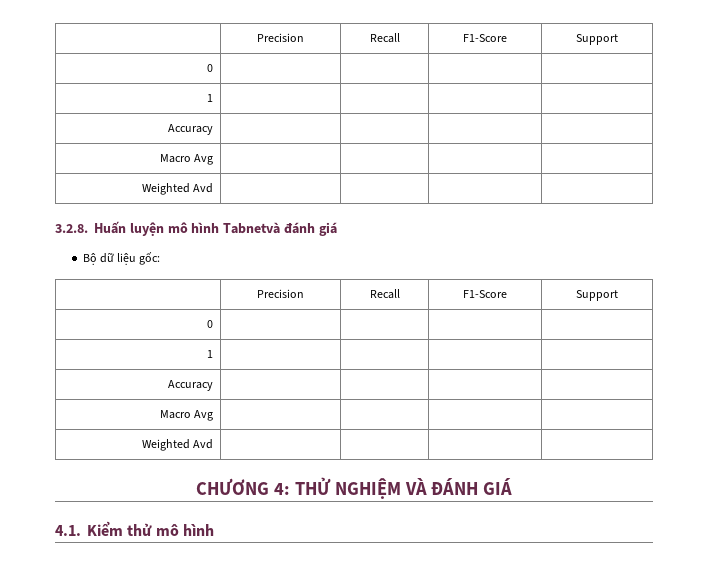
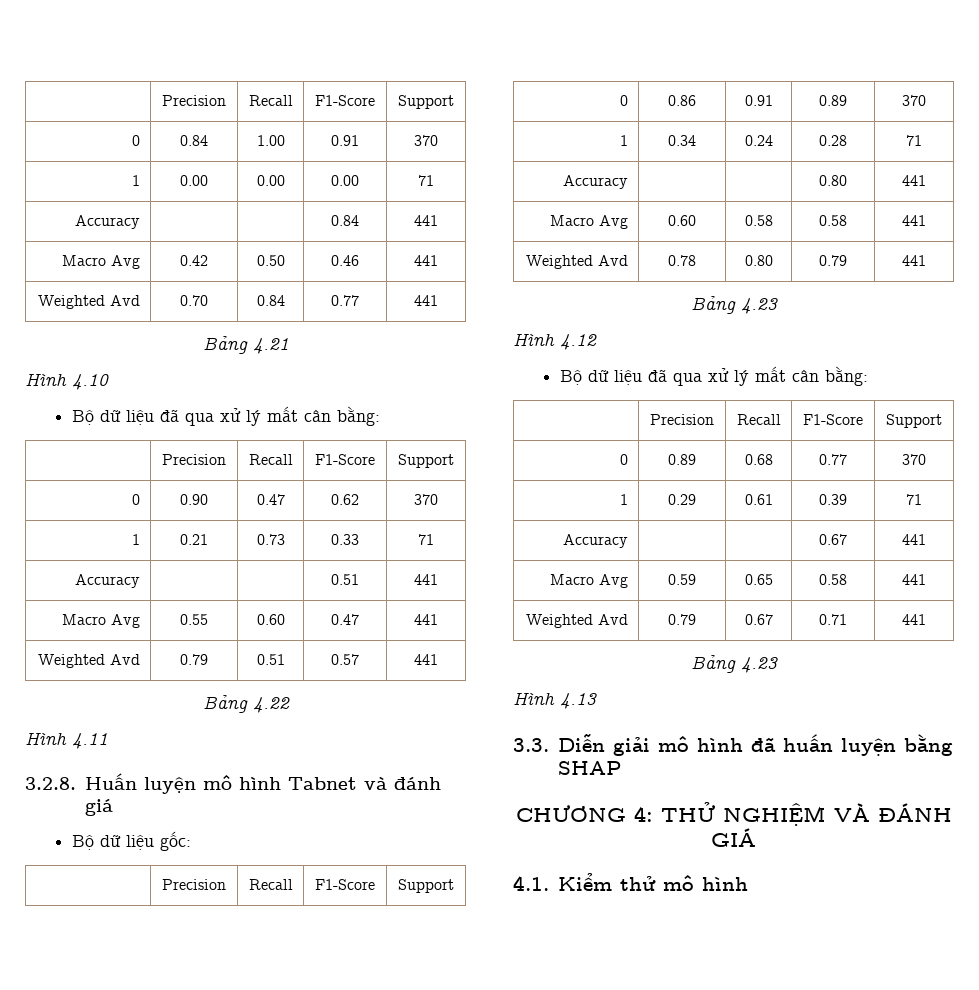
[257,33,304,42] [369,33,400,43] [463,34,507,42] [576,34,618,45] [206,64,213,72] [206,94,213,102] [167,124,213,135] [159,154,213,165] [141,183,213,195] | Precision | Recall | F1-Score | Support // 0 | | | | // 1 | | | | // Accuracy | | | | // Macro Avg | | | | // Weighted Avd | | | | -> [162,95,226,106] [248,95,293,106] [315,95,375,106] [398,95,454,109] [132,135,141,146] [180,135,208,146] [256,135,285,146] [331,135,359,146] [414,135,438,146] [132,175,141,186] [180,175,208,186] [256,175,285,186] [331,175,359,186] [418,175,434,186] [75,215,141,229] [331,215,359,226] [414,215,438,226] [62,255,141,269] [180,255,208,266] [256,255,285,266] [331,255,359,266] [414,255,438,266] [38,295,141,309] [180,295,208,306] [256,295,285,306] [331,295,359,306] [414,295,438,306] [202,336,289,354] [25,373,109,390] [71,406,380,426] [162,454,226,465] [248,454,293,465] [315,454,375,465] [398,454,454,468] [132,494,141,505] [180,494,208,505] [256,494,285,505] [331,494,359,505] [414,494,438,505] [132,534,141,545] [180,534,208,545] [256,534,285,545] [331,534,359,545] [418,534,434,545] [75,574,141,588] [331,574,359,585] [414,574,438,585] [62,614,141,628] [180,614,208,625] [256,614,285,625] [331,614,359,625] [414,614,438,625] [38,654,141,668] [180,654,208,665] [256,654,285,665] [331,654,359,665] [414,654,438,665] [202,695,290,713] [25,732,108,749] | Precision | Recall | F1-Score | Support // 0 | 0.84 | 1.00 | 0.91 | 370 // 1 | 0.00 | 0.00 | 0.00 | 71 // Accuracy | | | 0.84 | 441 // Macro Avg | 0.42 | 0.50 | 0.46 | 441 // Weighted Avd | 0.70 | 0.84 | 0.77 | 441 // Bảng 4.21 // Hình 4.10 // Bộ dữ liệu đã qua xử lý mất cân bằng: // | Precision | Recall | F1-Score | Support // 0 | 0.90 | 0.47 | 0.62 | 370 // 1 | 0.21 | 0.73 | 0.33 | 71 // Accuracy | | | 0.51 | 441 // Macro Avg | 0.55 | 0.60 | 0.47 | 441 // Weighted Avd | 0.79 | 0.51 | 0.57 | 441 // Bảng 4.22 // Hình 4.11
[223,222,281,234] Tabnetvà -> [287,777,387,790] Tabnet và
[206,350,213,358] [167,380,213,391] [159,410,213,421] [141,439,213,451] | | | // 1 | | | | // Accuracy | | | | // Macro Avg | | | | // Weighted Avd | | | | -> [668,95,696,106] [744,95,773,106] [819,95,847,106] [902,95,926,106] [620,135,629,146] [668,135,696,146] [744,135,773,146] [819,135,847,146] [906,135,922,146] [563,175,629,189] [819,175,847,186] [902,175,926,186] [550,215,629,229] [668,215,696,226] [744,215,773,226] [819,215,847,226] [902,215,926,226] [526,255,629,269] [668,255,696,266] [744,255,773,266] [819,255,847,266] [902,255,926,266] [690,296,778,314] [513,333,597,350] [559,366,868,386] [650,414,714,425] [736,414,781,425] [803,414,863,425] [886,414,942,428] [620,454,629,465] [668,454,696,465] [744,454,773,465] [819,454,847,465] [902,454,926,465] [620,494,629,505] [668,494,696,505] [744,494,773,505] [819,494,847,505] [906,494,922,505] [563,534,629,548] [819,534,847,545] [902,534,926,545] [550,574,629,588] [668,574,696,585] [744,574,773,585] [819,574,847,585] [902,574,926,585] [526,614,629,628] [668,614,696,625] [744,614,773,625] [819,614,847,625] [902,614,926,625] [690,655,778,673] [513,692,597,709] [513,733,953,756] [557,761,622,775] 0.86 | 0.91 | 0.89 | 370 // 1 | 0.34 | 0.24 | 0.28 | 71 // Accuracy | | | 0.80 | 441 // Macro Avg | 0.60 | 0.58 | 0.58 | 441 // Weighted Avd | 0.78 | 0.80 | 0.79 | 441 // Bảng 4.23 // Hình 4.12 // Bộ dữ liệu đã qua xử lý mất cân bằng: // | Precision | Recall | F1-Score | Support // 0 | 0.89 | 0.68 | 0.77 | 370 // 1 | 0.29 | 0.61 | 0.39 | 71 // Accuracy | | | 0.67 | 441 // Macro Avg | 0.59 | 0.65 | 0.58 | 441 // Weighted Avd | 0.79 | 0.67 | 0.71 | 441 // Bảng 4.23 // Hình 4.13 // 3.3. Diễn giải mô hình đã huấn luyện bằng SHAP

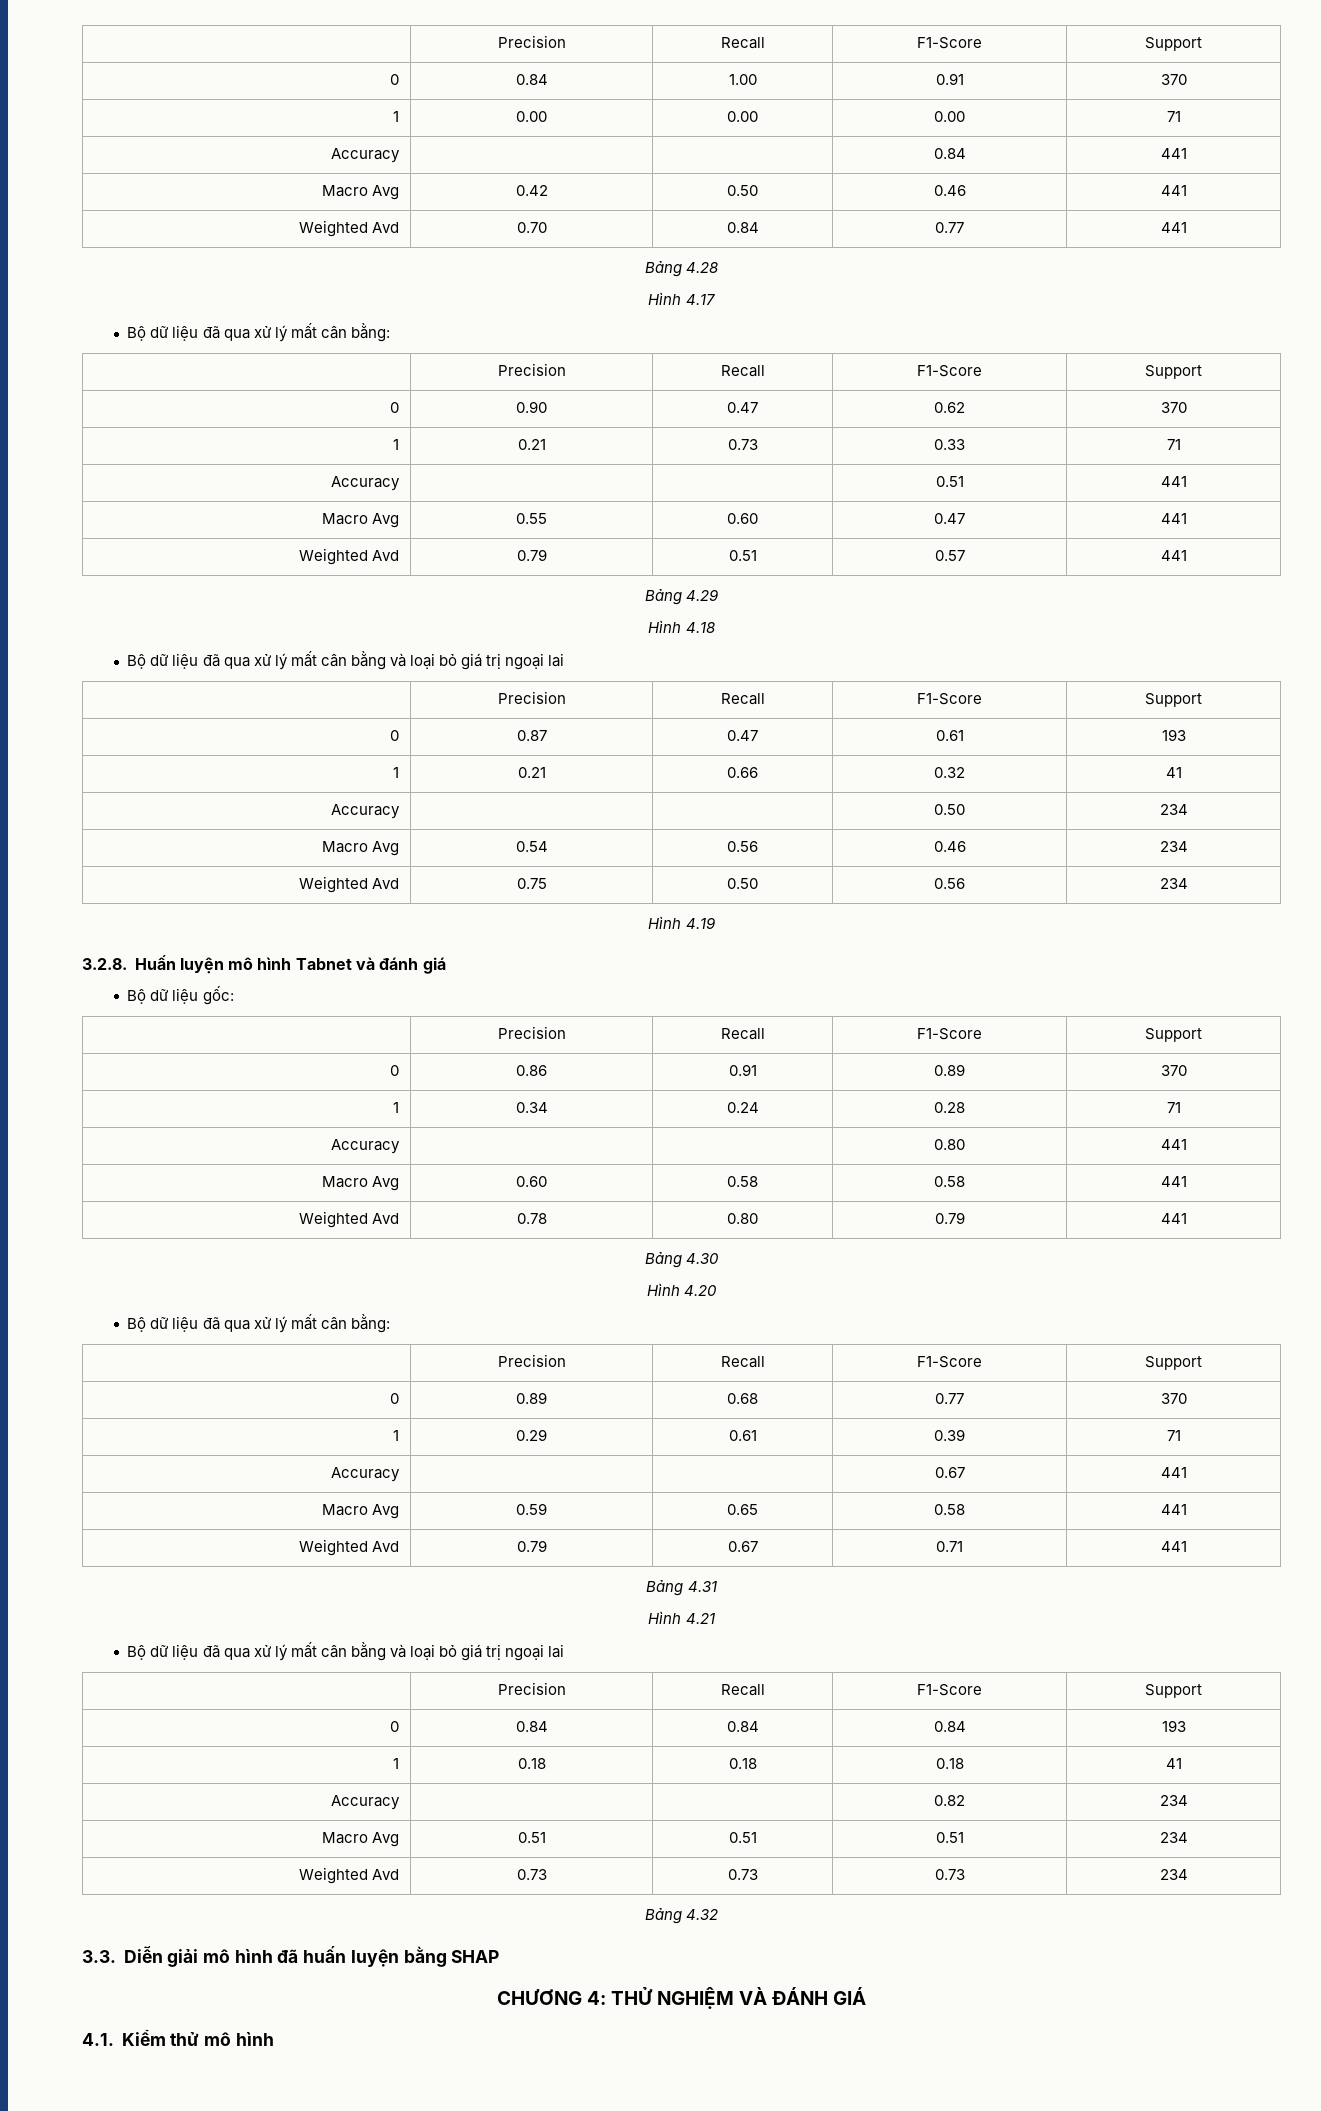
[252,338,289,354] [25,373,109,390] 4.21 // Hình 4.10 -> [686,262,719,273] [648,292,715,305] 4.28 // Hình 4.17
[252,697,290,713] [25,732,108,749] 4.22 // Hình 4.11 -> [686,589,720,601] [648,620,715,633] [127,651,565,670] [497,691,566,704] [720,693,765,705] [917,693,982,705] [1145,693,1202,707] [390,730,400,741] [516,730,547,741] [727,730,758,741] [935,730,964,741] [1161,729,1186,741] [393,767,400,778] [517,767,546,778] [727,767,758,778] [934,767,965,778] [1165,767,1182,778] [331,804,401,819] [934,804,965,815] [1159,804,1188,815] [322,841,400,856] [515,841,548,852] [727,841,758,852] [933,841,966,852] [1159,841,1188,852] [299,876,400,893] [516,878,547,889] [727,878,758,889] [934,878,965,889] [1159,878,1188,889] [648,916,716,929] 4.29 // Hình 4.18 // Bộ dữ liệu đã qua xử lý mất cân bằng và loại bỏ giá trị ngoại lai // | Precision | Recall | F1-Score | Support // 0 | 0.87 | 0.47 | 0.61 | 193 // 1 | 0.21 | 0.66 | 0.32 | 41 // Accuracy | | | 0.50 | 234 // Macro Avg | 0.54 | 0.56 | 0.46 | 234 // Weighted Avd | 0.75 | 0.50 | 0.56 | 234 // Hình 4.19
[740,298,778,314] [513,333,597,350] 4.23 // Hình 4.12 -> [686,1253,720,1264] [646,1283,718,1296] 4.30 // Hình 4.20
[740,657,778,673] [513,692,597,709] 4.23 // Hình 4.13 -> [687,1581,717,1592] [648,1611,715,1624] [127,1642,565,1661] [497,1682,566,1695] [720,1684,765,1696] [917,1684,982,1696] [1145,1684,1202,1698] [390,1721,400,1732] [515,1721,548,1732] [726,1721,759,1732] [933,1721,966,1732] [1161,1720,1186,1732] [393,1758,400,1769] [517,1758,546,1769] [728,1758,757,1769] [935,1758,964,1769] [1165,1758,1182,1769] [331,1795,401,1810] [934,1795,965,1806] [1159,1795,1188,1806] [322,1832,400,1847] [517,1832,546,1843] [728,1832,757,1843] [935,1832,964,1843] [1159,1832,1188,1843] [299,1867,400,1884] [516,1869,547,1880] [727,1869,758,1880] [934,1869,965,1880] [1159,1869,1188,1880] [644,1908,719,1924] 4.31 // Hình 4.21 // Bộ dữ liệu đã qua xử lý mất cân bằng và loại bỏ giá trị ngoại lai // | Precision | Recall | F1-Score | Support // 0 | 0.84 | 0.84 | 0.84 | 193 // 1 | 0.18 | 0.18 | 0.18 | 41 // Accuracy | | | 0.82 | 234 // Macro Avg | 0.51 | 0.51 | 0.51 | 234 // Weighted Avd | 0.73 | 0.73 | 0.73 | 234 // Bảng 4.32

